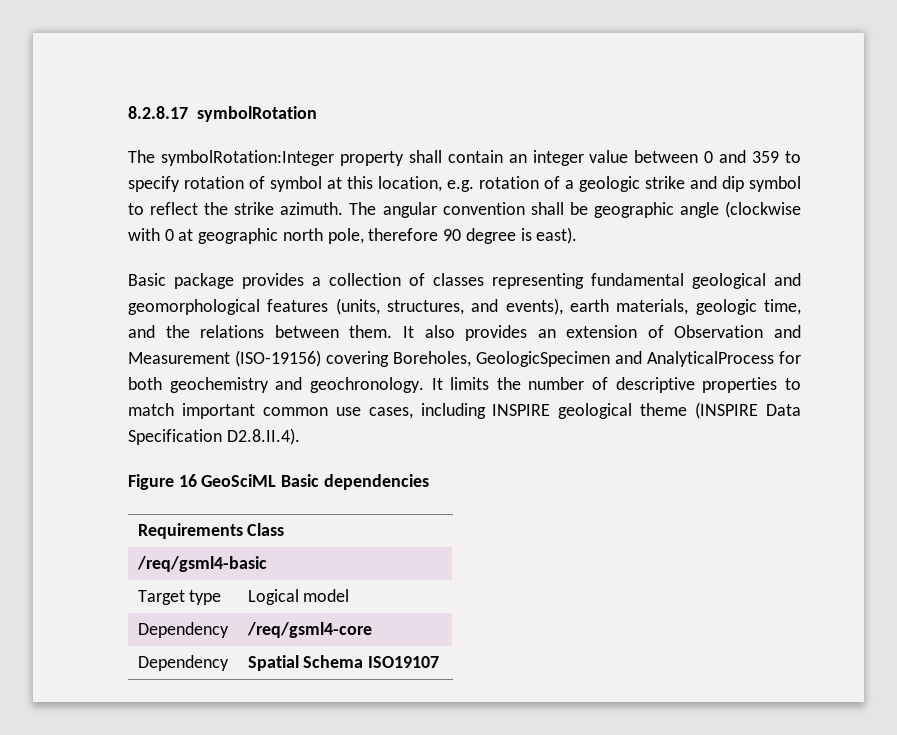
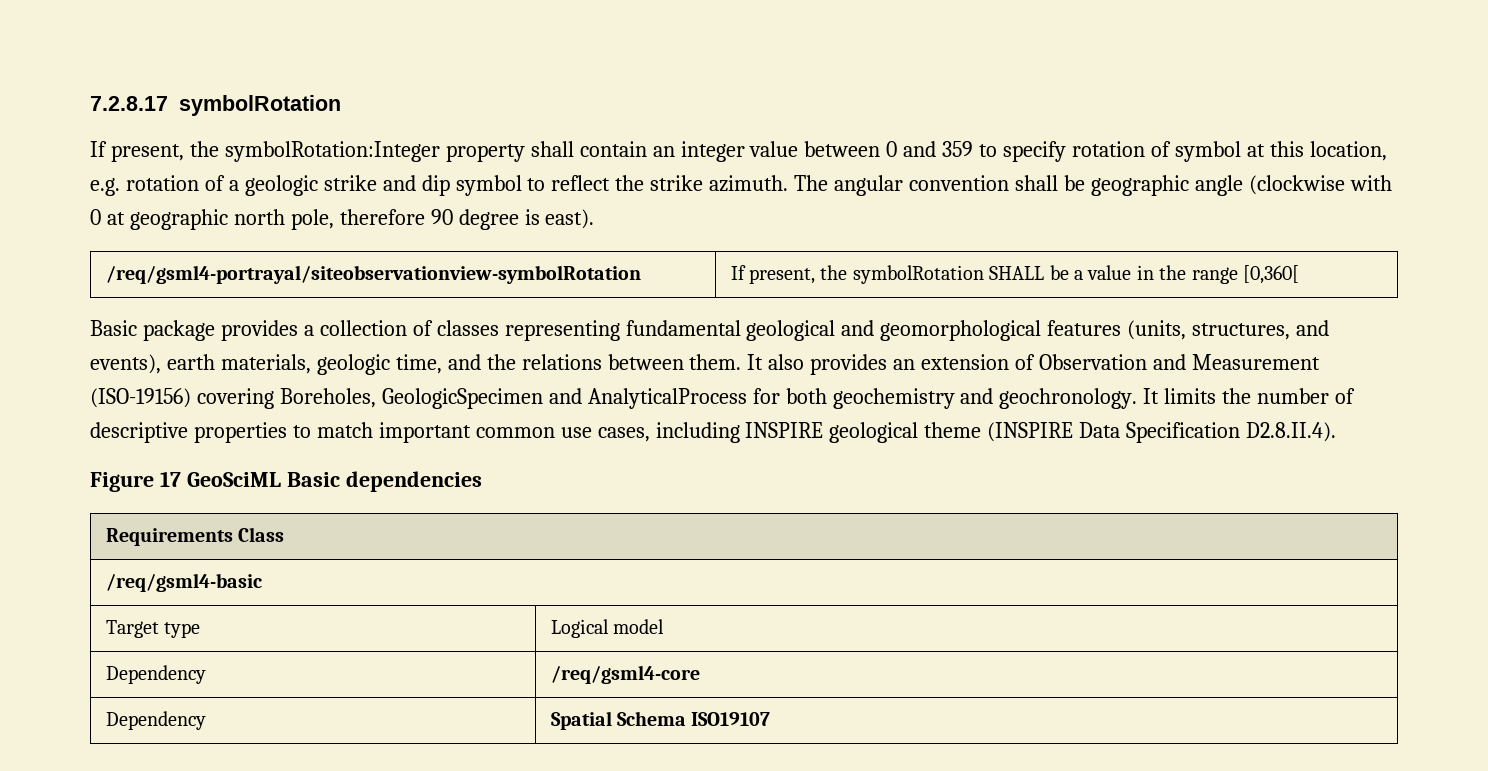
[128,106,188,119] 8.2.8.17 -> [90,96,168,111] 7.2.8.17
[128,150,155,163] The -> [90,141,219,162] If present, the
(578, 235) none -> [105,265,641,284] [730,265,1299,284] // /req/gsml4-portrayal/siteobservationview-symbolRotation | If present, the symbolRotation SHALL be a value in the range [0,360[
[178,474,197,487] 16 -> [159,471,181,487] 17

